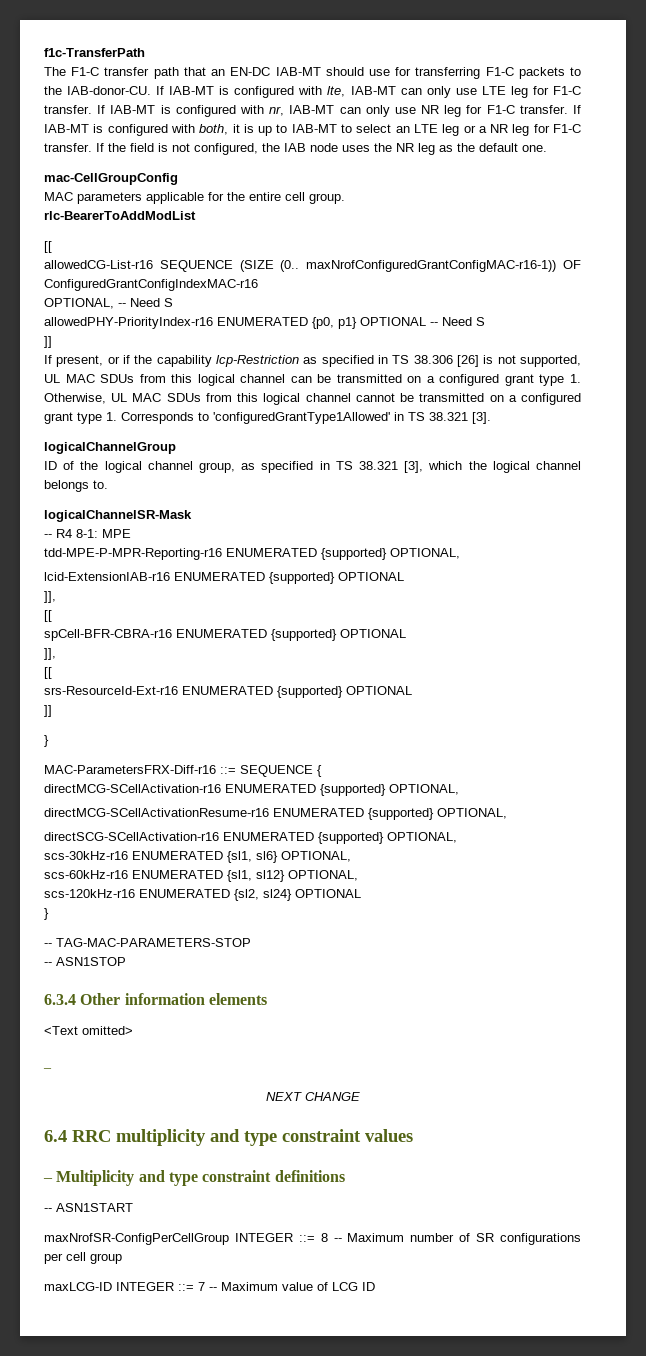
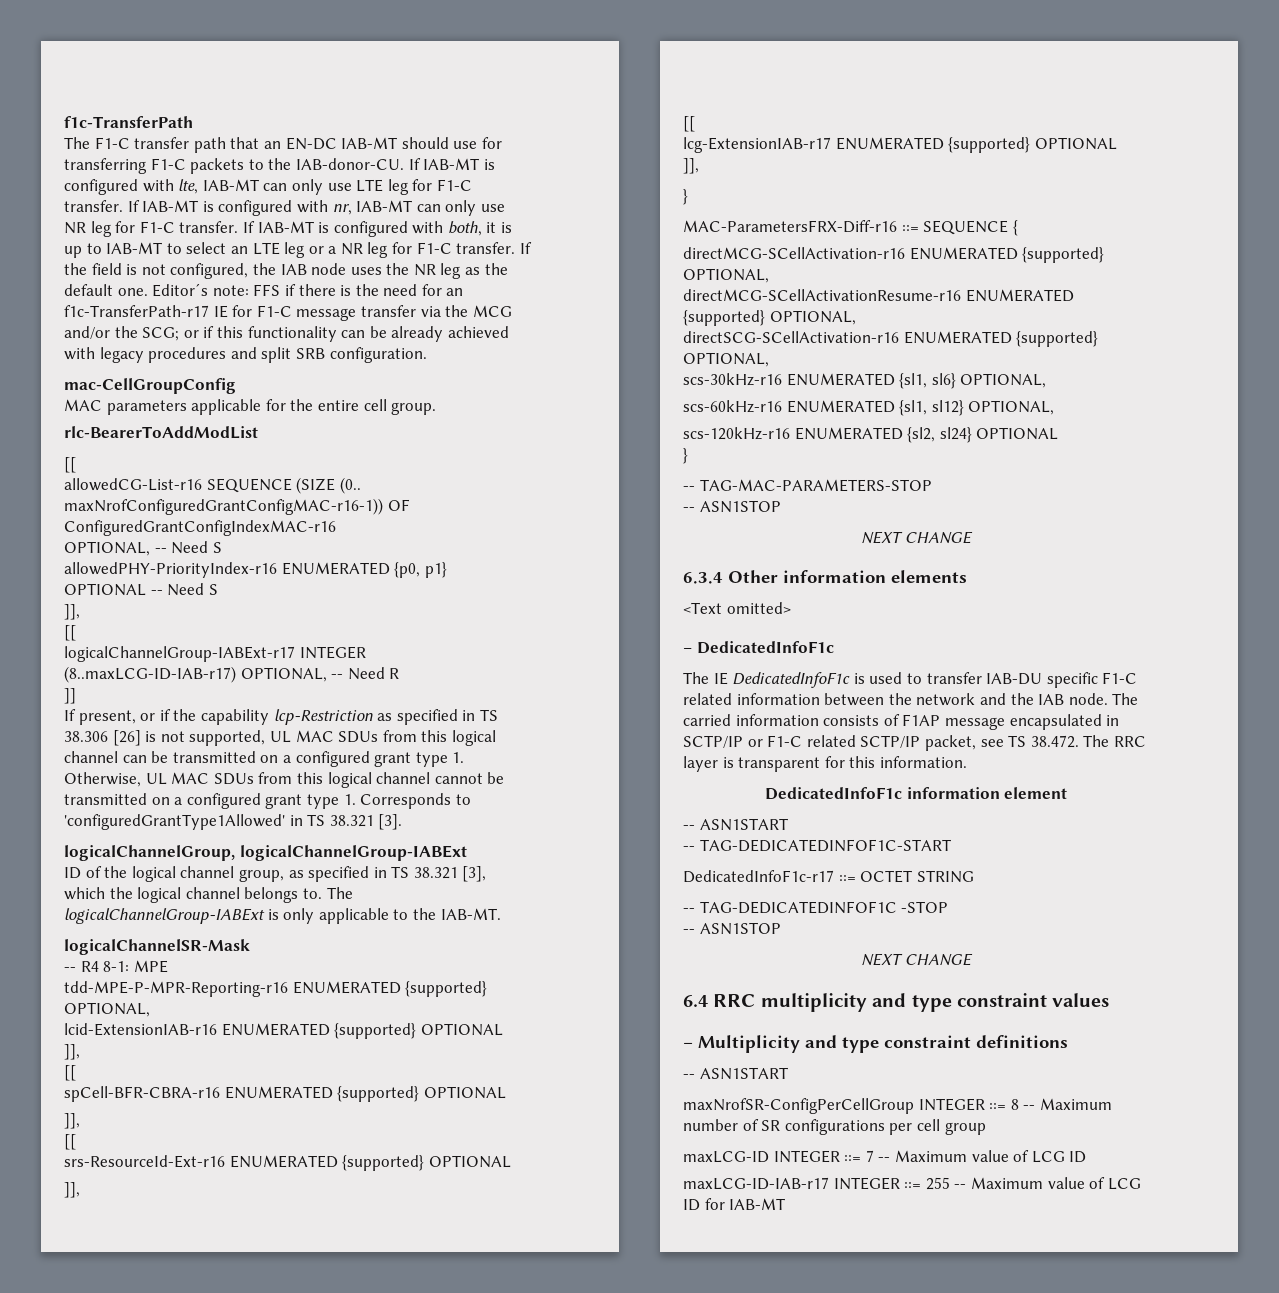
(547, 148) none -> [152,283,464,297] [64,305,512,321] [64,326,509,342] [64,347,427,363] Editor´s note: FFS if there is the need for an f1c-TransferPath-r17 IE for F1-C message transfer via the MCG and/or the SCG; or if this functionality can be already achieved with legacy procedures and split SRB configuration.
(485, 321) none -> [64,604,80,620] [64,625,76,641] [64,646,366,662] [64,666,400,683] // ]], // [[ // logicalChannelGroup-IABExt-r17 INTEGER (8..maxLCG-ID-IAB-r17) OPTIONAL, -- Need R
[44,442,176,454] logicalChannelGroup -> [64,845,467,861] logicalChannelGroup, logicalChannelGroup-IABExt
(108, 484) none -> [326,887,353,899] [64,908,501,924] The logicalChannelGroup-IABExt is only applicable to the IAB-MT.
[44,705,52,717] ]] -> [64,1182,80,1198] [683,116,695,132] [683,137,1117,153] [683,158,699,174] ]], // [[ // lcg-ExtensionIAB-r17 ENUMERATED {supported} OPTIONAL // ]],
(126, 961) none -> [861,531,973,544] // NEXT CHANGE
(52, 1070) none -> [696,641,834,654] [683,672,1138,688] [683,693,1139,706] [683,714,1120,730] [683,735,1146,751] [683,756,967,772] [764,787,1068,800] [683,818,788,831] [683,839,951,852] [683,870,974,883] [683,901,949,914] [683,922,781,935] DedicatedInfoF1c // The IE DedicatedInfoF1c is used to transfer IAB-DU specific F1-C related information between the network and the IAB node. The carried information consists of F1AP message encapsulated in SCTP/IP or F1-C related SCTP/IP packet, see TS 38.472. The RRC layer is transparent for this information. // DedicatedInfoF1c information element // -- ASN1START // -- TAG-DEDICATEDINFOF1C-START // DedicatedInfoF1c-r17 ::= OCTET STRING // -- TAG-DEDICATEDINFOF1C -STOP // -- ASN1STOP
(375, 1286) none -> [683,1177,1141,1190] [683,1198,786,1211] // maxLCG-ID-IAB-r17 INTEGER ::= 255 -- Maximum value of LCG ID for IAB-MT

